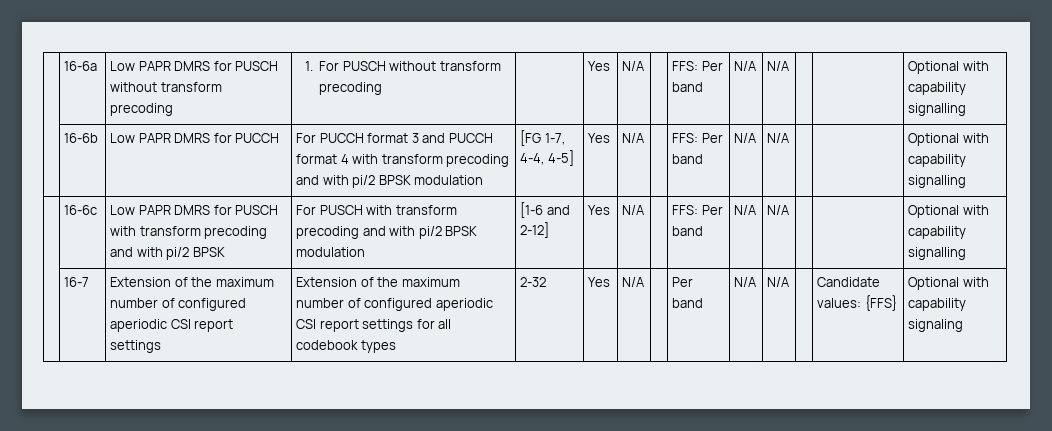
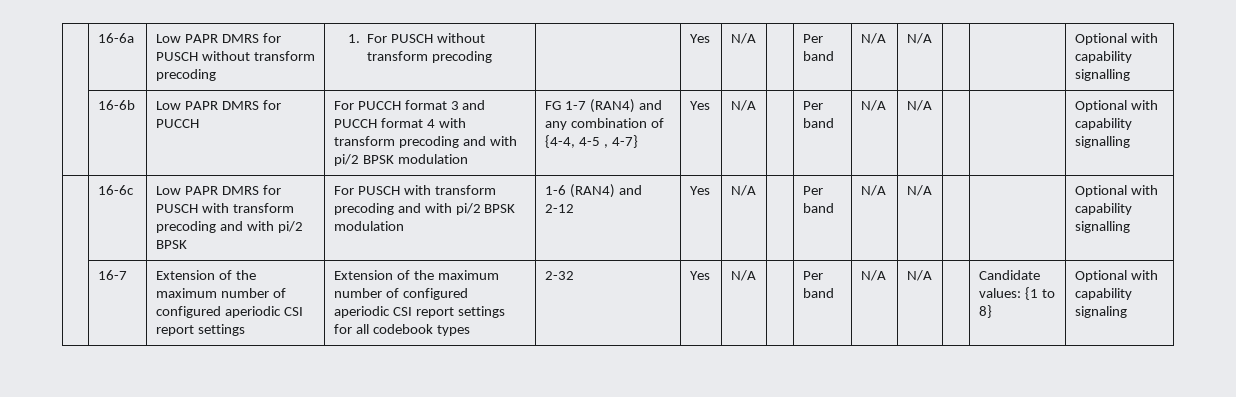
[672,61,699,71] FFS: -> (756, 38) none
[520,130,565,146] [520,150,574,166] [588,133,611,143] [622,133,645,143] [672,133,699,143] [FG 1-7, 4-4, 4-5] | Yes | N/A | | FFS: -> [544,99,662,113] [544,118,664,130] [544,135,638,148] [689,101,710,110] [730,100,756,111] FG 1-7 (RAN4) and any combination of {4-4, 4-5 , 4-7} | Yes | N/A | |
[520,202,570,218] [520,222,550,238] [588,205,611,215] [622,205,645,215] [672,205,699,215] [1-6 and 2-12] | Yes | N/A | | FFS: -> [544,184,642,198] [544,204,574,213] [689,186,710,195] [730,185,756,196] 1-6 (RAN4) and 2-12 | Yes | N/A | |
[864,295,897,311] {FFS} -> [1024,287,1055,300] [978,305,992,318] {1 to 8}

